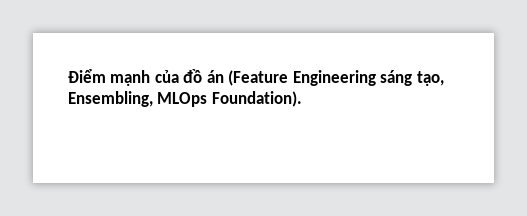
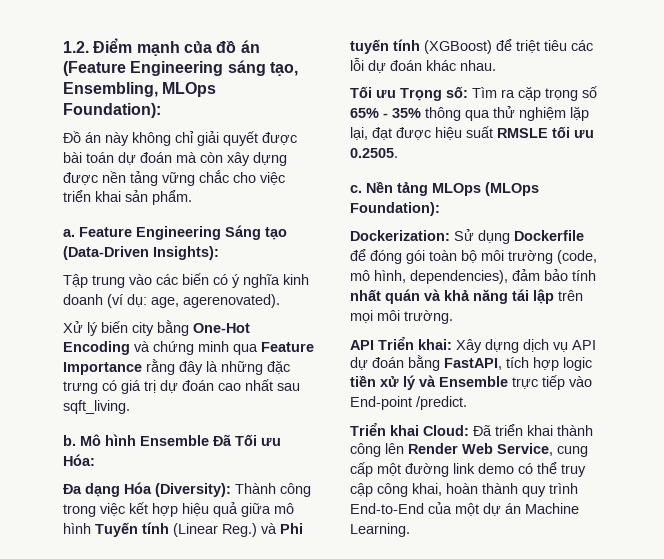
(68, 76) none -> [63,41,89,53] 1.2.
[211,91,302,107] Foundation). -> [63,103,161,118] [63,131,297,146] [63,152,287,166] [63,170,285,186] [63,190,192,205] [63,225,287,240] [63,246,219,260] [63,273,309,288] [63,294,280,308] [63,320,250,336] [63,341,314,355] [63,359,290,375] [63,379,300,394] [63,400,130,414] [63,434,281,446] [63,454,95,466] [63,482,311,497] [63,502,294,517] [63,522,303,537] [350,39,593,54] [350,58,496,73] [350,86,597,101] [350,106,589,121] [350,126,594,140] [350,148,398,158] [350,182,539,196] [350,202,440,216] [350,229,584,244] [350,249,597,264] [350,269,596,284] [350,289,583,304] [350,310,453,324] [350,336,596,353] [350,355,592,371] [350,375,592,390] [350,396,467,410] [350,422,593,436] [350,443,588,457] [350,462,586,477] [350,483,578,497] [350,502,579,516] [350,523,410,537] Foundation): // Đồ án này không chỉ giải quyết được bài toán dự đoán mà còn xây dựng được nền tảng vững chắc cho việc triển khai sản phẩm. // a. Feature Engineering Sáng tạo (Data-Driven Insights): // Tập trung vào các biến có ý nghĩa kinh doanh (ví dụ: age, agerenovated). // Xử lý biến city bằng One-Hot Encoding và chứng minh qua Feature Importance rằng đây là những đặc trưng có giá trị dự đoán cao nhất sau sqft_living. // b. Mô hình Ensemble Đã Tối ưu Hóa: // Đa dạng Hóa (Diversity): Thành công trong việc kết hợp hiệu quả giữa mô hình Tuyến tính (Linear Reg.) và Phi tuyến tính (XGBoost) để triệt tiêu các lỗi dự đoán khác nhau. // Tối ưu Trọng số: Tìm ra cặp trọng số 65% - 35% thông qua thử nghiệm lặp lại, đạt được hiệu suất RMSLE tối ưu 0.2505. // c. Nền tảng MLOps (MLOps Foundation): // Dockerization: Sử dụng Dockerfile để đóng gói toàn bộ môi trường (code, mô hình, dependencies), đảm bảo tính nhất quán và khả năng tái lập trên mọi môi trường. // API Triển khai: Xây dựng dịch vụ API dự đoán bằng FastAPI, tích hợp logic tiền xử lý và Ensemble trực tiếp vào End-point /predict. // Triển khai Cloud: Đã triển khai thành công lên Render Web Service, cung cấp một đường link demo có thể truy cập công khai, hoàn thành quy trình End-to-End của một dự án Machine Learning.

